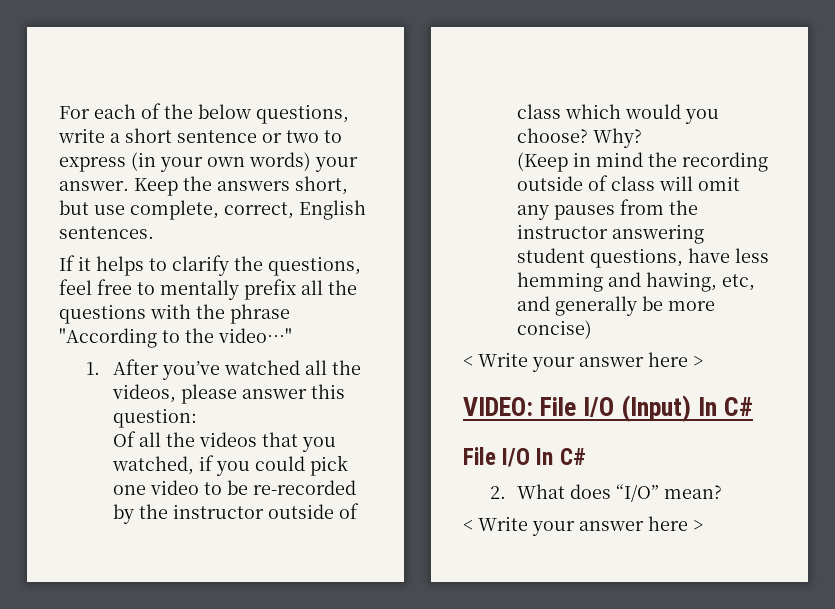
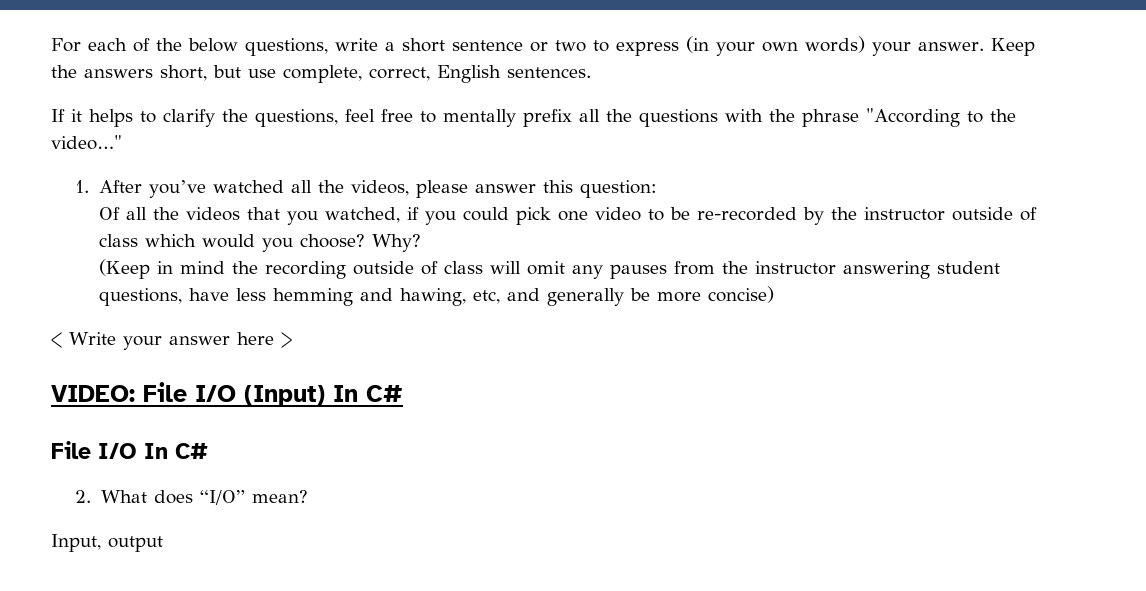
[463,516,703,536] < Write your answer here > -> [51,534,163,552] Input, output

